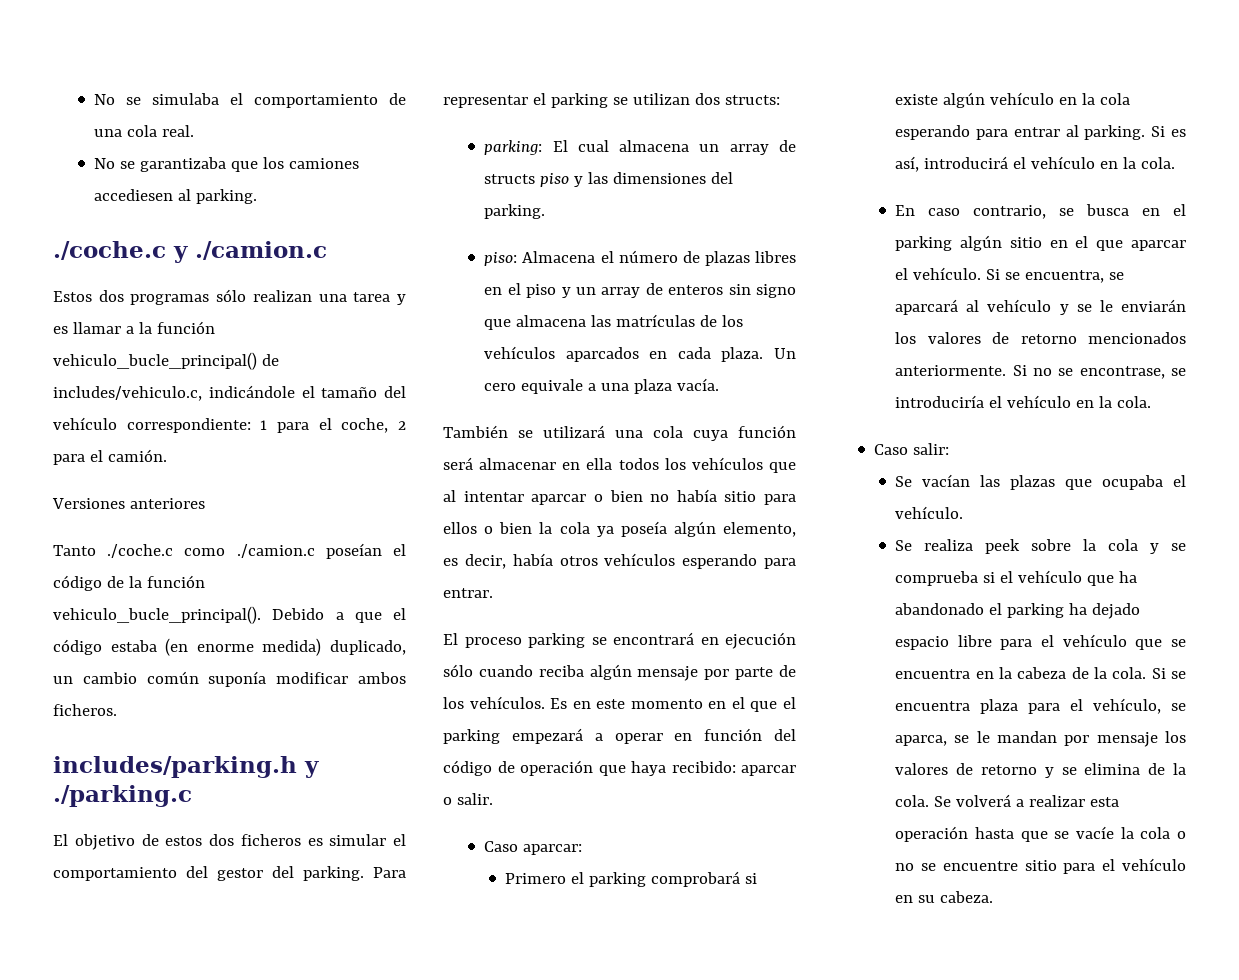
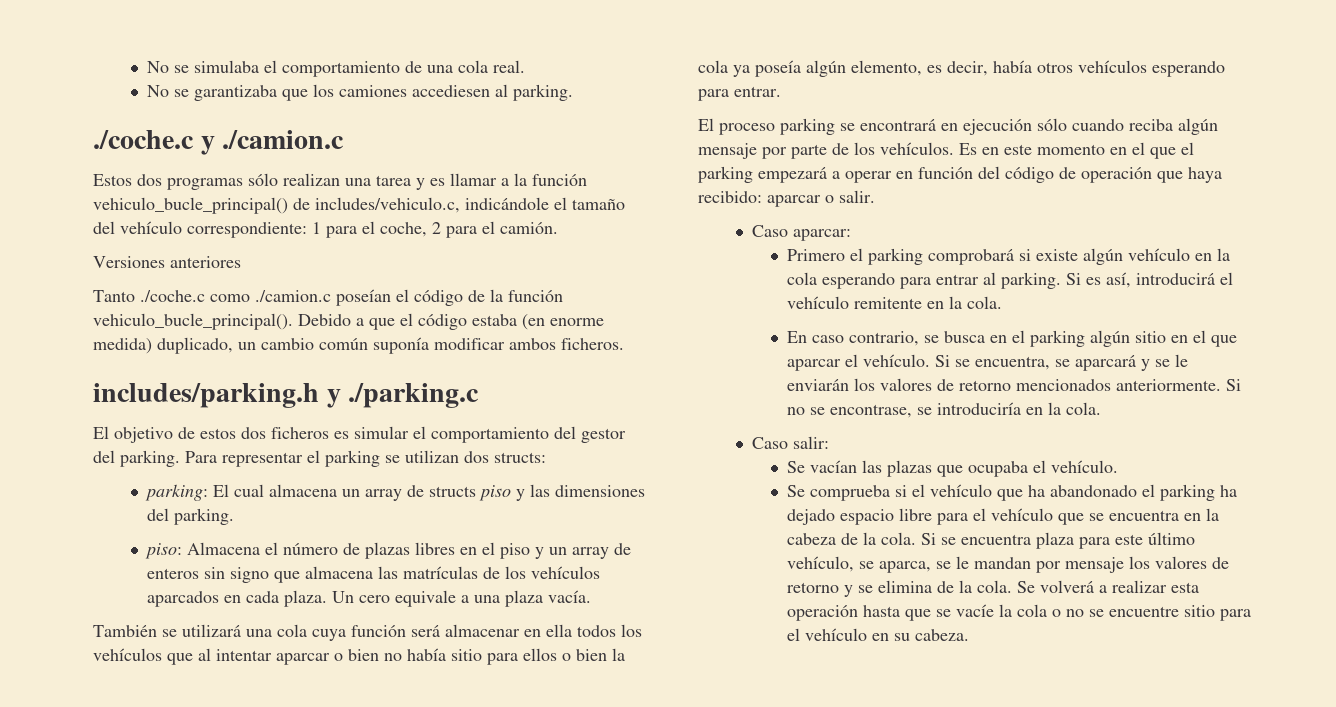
(1096, 162) none -> [854,297,923,309] remitente
[966,299,1052,312] al vehículo -> (1137, 363) none
[989,395,1072,408] el vehículo -> (1022, 408) none
[924,539,1186,554] realiza peek sobre la cola y se -> (806, 491) none
[1070,699,1084,711] el -> [1115,532,1196,545] este último

